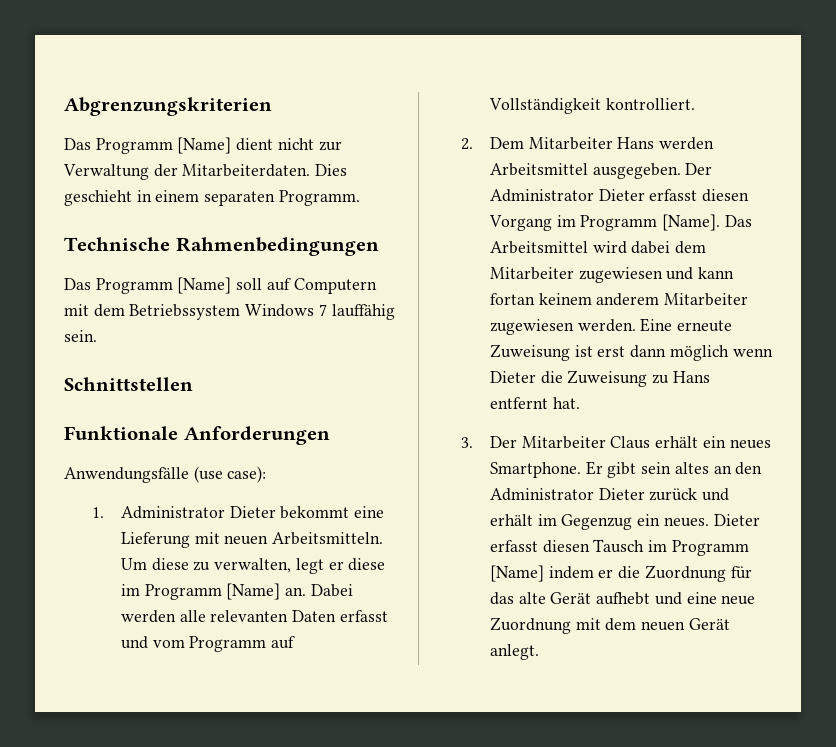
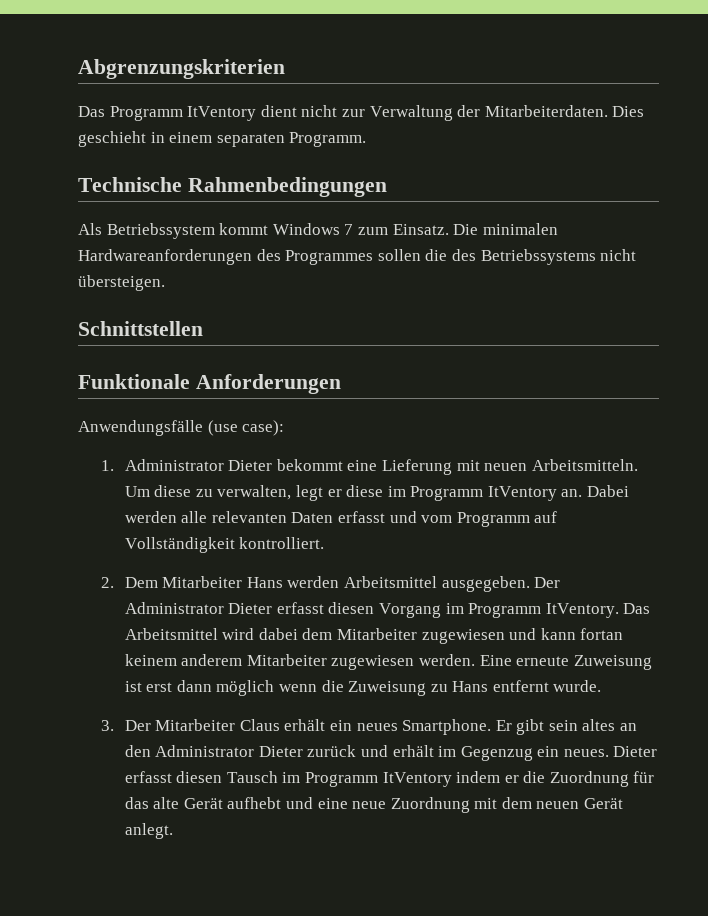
[177,137,232,154] [Name] -> [187,106,257,121] ItVentory
[64,277,377,294] [64,304,395,320] [64,330,97,342] Das Programm [Name] soll auf Computern mit dem Betriebssystem Windows 7 lauffähig sein. -> [78,223,558,239] [78,249,637,265] [78,275,165,291] Als Betriebssystem kommt Windows 7 zum Einsatz. Die minimalen Hardwareanforderungen des Programmes sollen die des Betriebssystems nicht übersteigen.
[226,583,281,600] [Name] -> [487,486,557,501] ItVentory
[662,214,721,231] [Name]. -> [545,603,619,618] ItVentory.
[489,371,536,383] Dieter -> (317, 688) none
[552,397,580,409] hat. -> [553,680,602,692] wurde.
[489,565,544,582] [Name] -> [382,772,452,787] ItVentory

